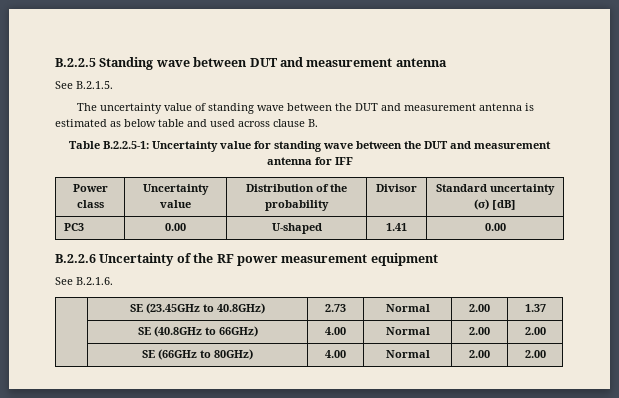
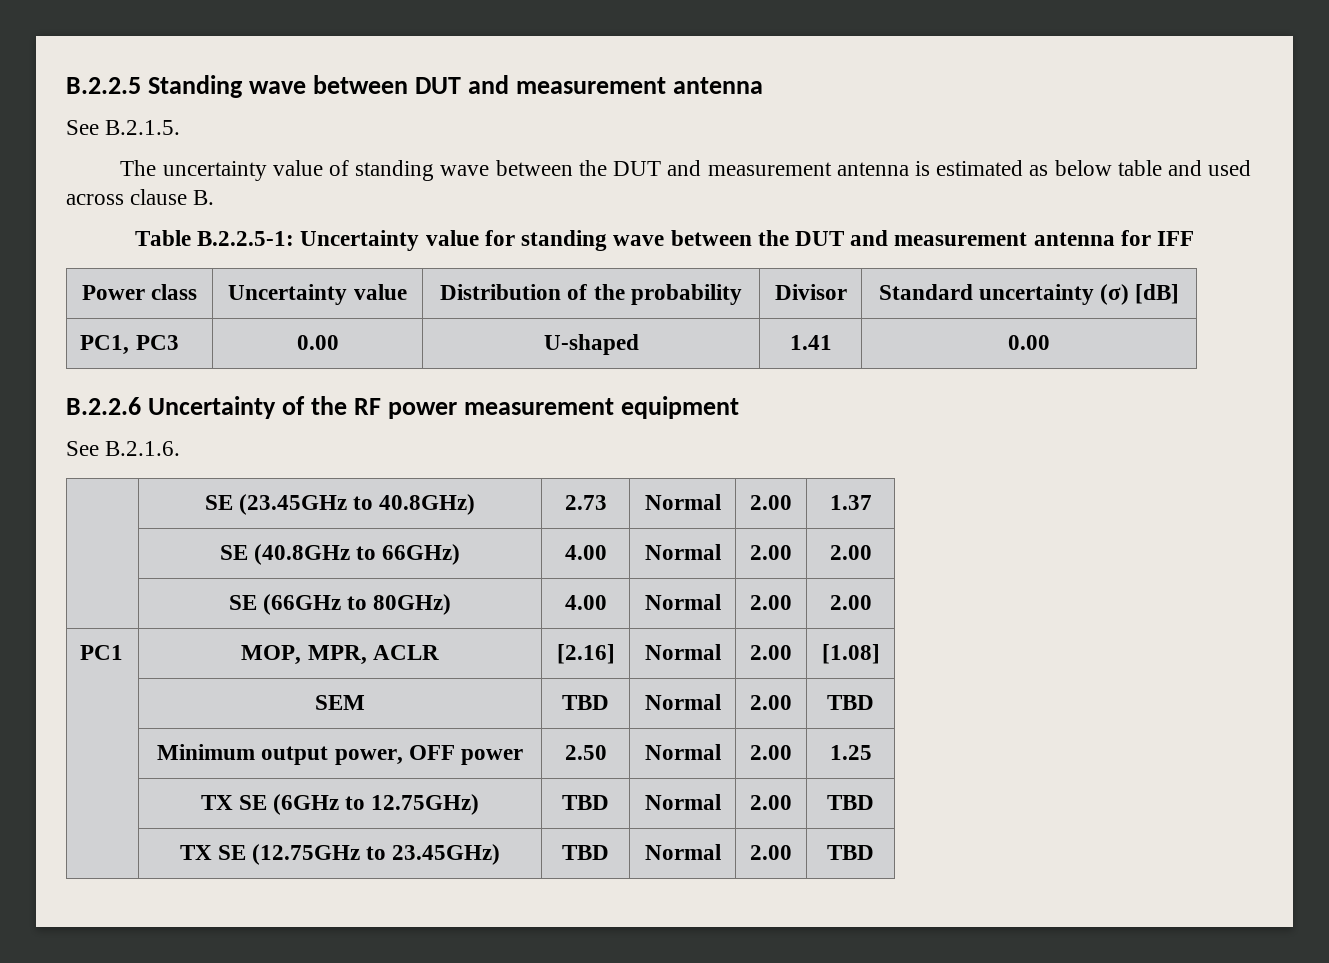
(516, 205) none -> [80,335,130,355] PC1,
(546, 354) none -> [80,645,124,660] [241,645,439,665] [556,644,615,664] [644,644,721,660] [750,645,792,660] [821,644,880,664] [315,695,365,710] [562,695,609,710] [644,694,721,710] [750,695,792,710] [827,695,874,710] [157,744,523,765] [564,745,607,760] [644,744,721,760] [750,745,792,760] [829,745,872,760] [200,794,480,815] [562,795,609,810] [644,794,721,810] [750,795,792,810] [827,795,874,810] [179,844,501,865] [562,845,609,860] [644,844,721,860] [750,845,792,860] [827,845,874,860] // PC1 | MOP, MPR, ACLR | [2.16] | Normal | 2.00 | [1.08] // | SEM | TBD | Normal | 2.00 | TBD // | Minimum output power, OFF power | 2.50 | Normal | 2.00 | 1.25 // | TX SE (6GHz to 12.75GHz) | TBD | Normal | 2.00 | TBD // | TX SE (12.75GHz to 23.45GHz) | TBD | Normal | 2.00 | TBD

